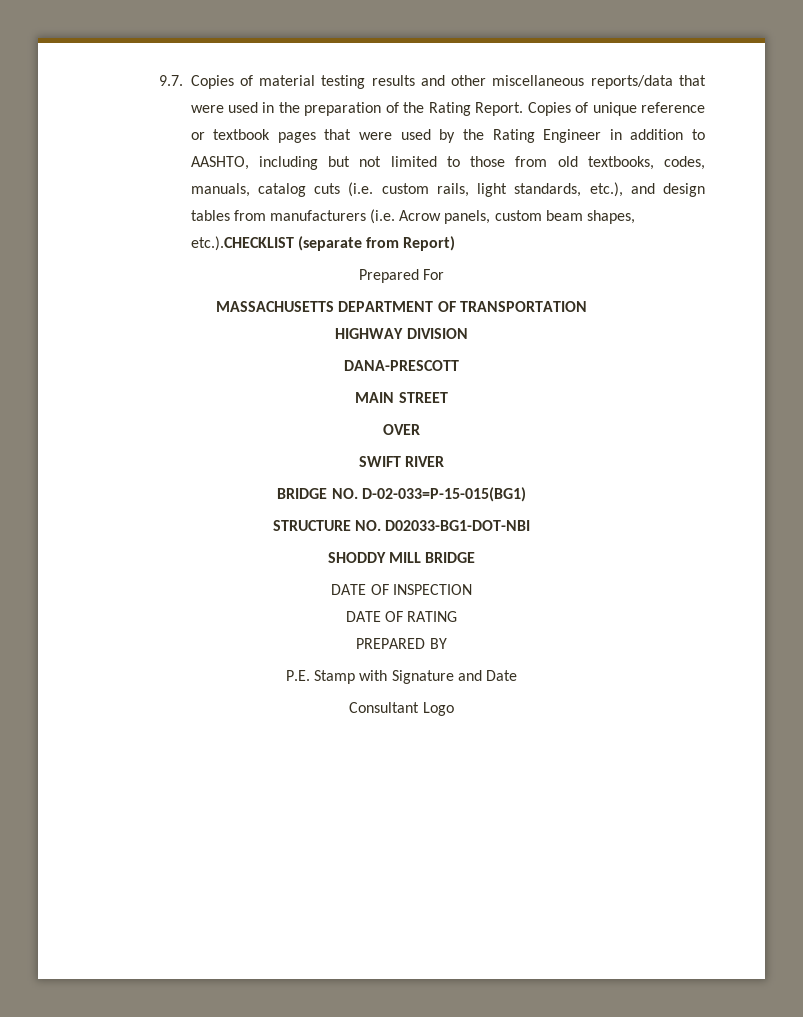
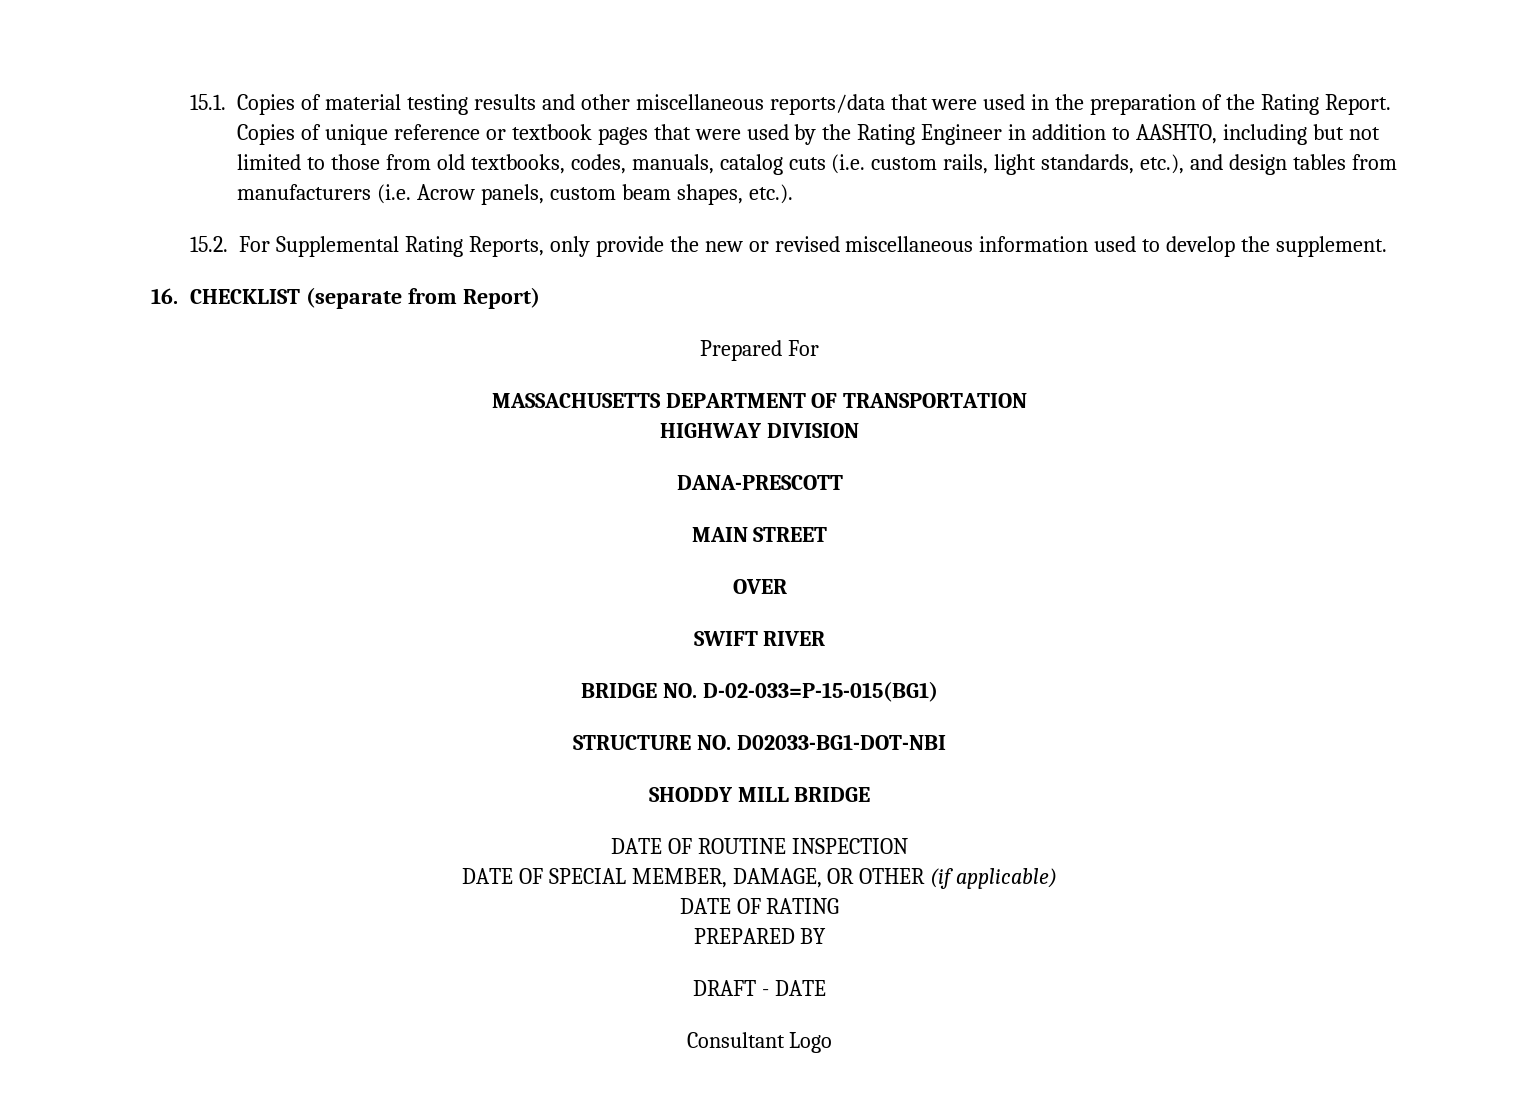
[158,75,183,86] 9.7. -> [190,94,227,110] 15.1.
[190,236,294,251] etc.).CHECKLIST -> [748,184,793,204] [190,236,1388,257] [151,288,301,304] etc.). // 15.2. For Supplemental Rating Reports, only provide the new or revised miscellaneous information used to develop the supplement. // 16. CHECKLIST
(389, 589) none -> [697,838,786,854] ROUTINE
(472, 589) none -> [461,868,1058,889] // DATE OF SPECIAL MEMBER, DAMAGE, OR OTHER (if applicable)
[286,670,517,684] P.E. Stamp with Signature and Date -> [693,980,826,996] DRAFT - DATE

